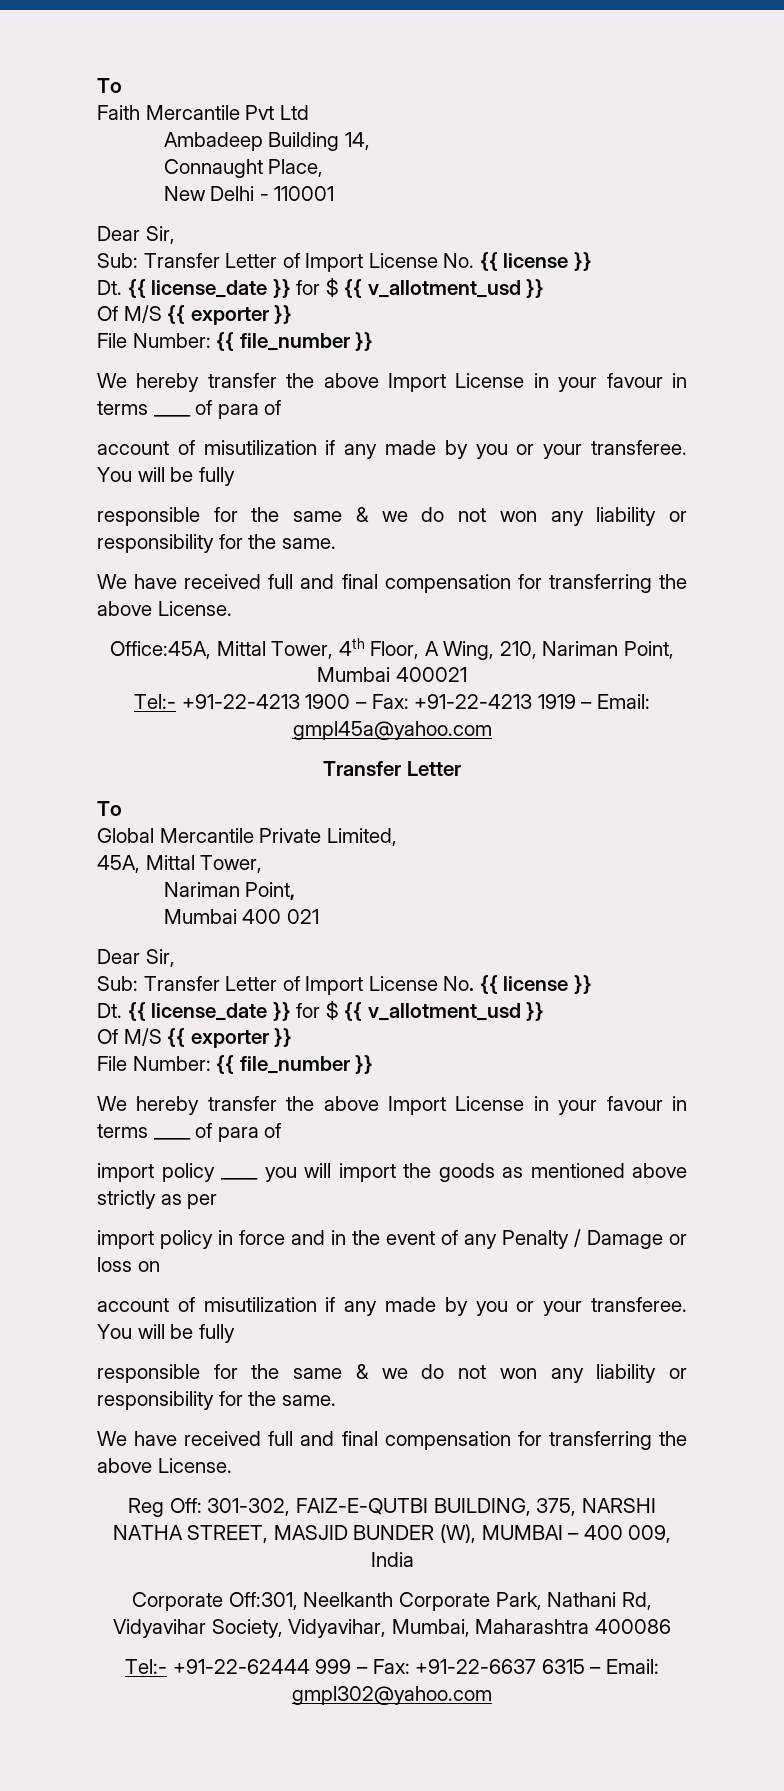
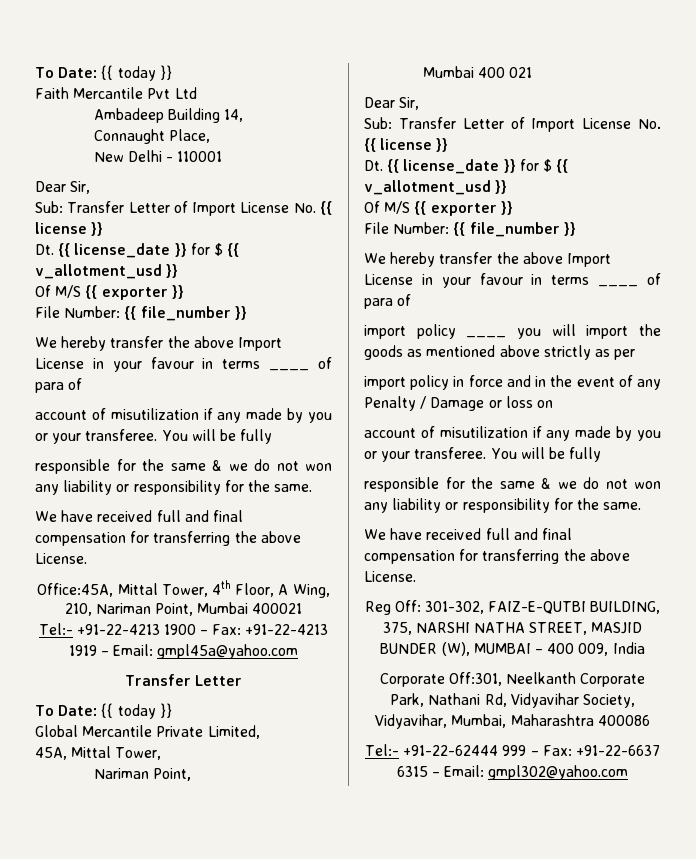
[97,78,122,93] To -> [35,65,172,81] To Date: {{ today }}
(122, 808) none -> [58,703,172,719] Date: {{ today }}

